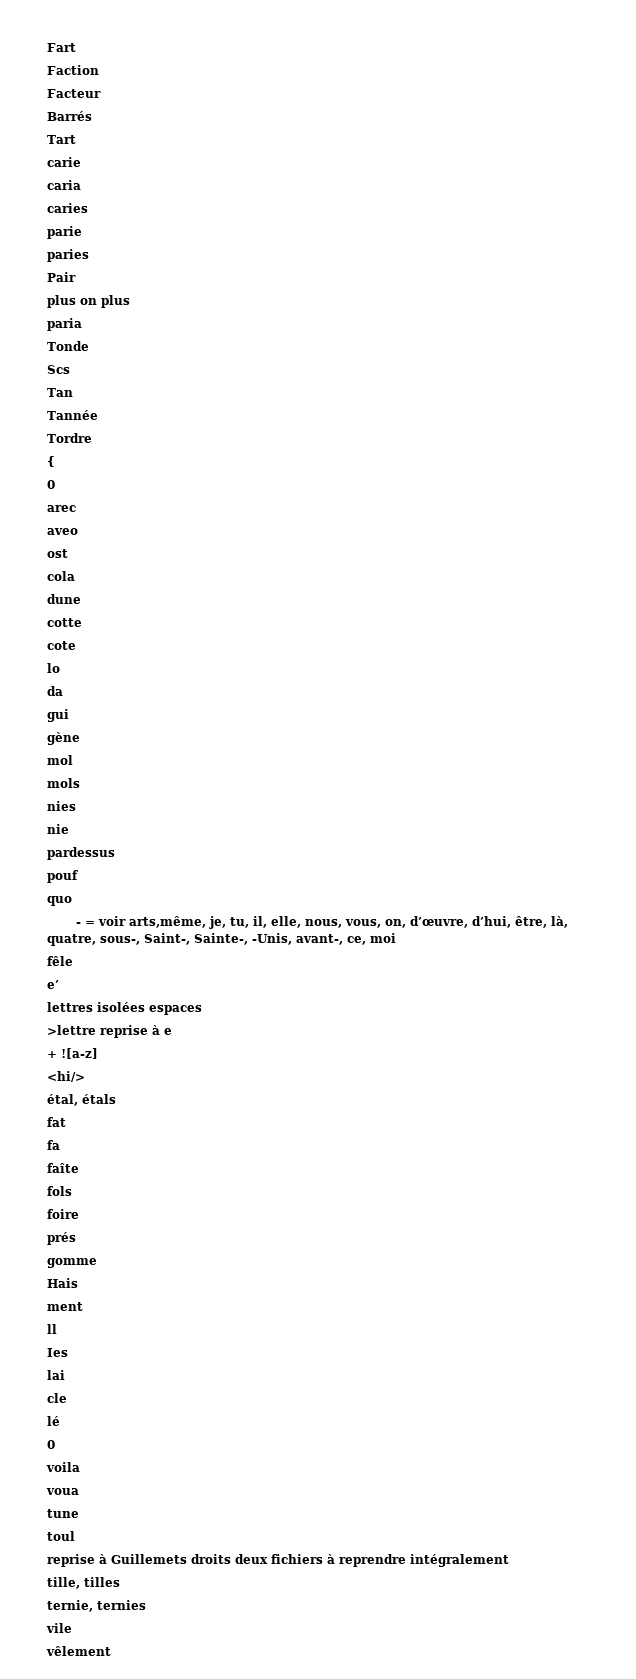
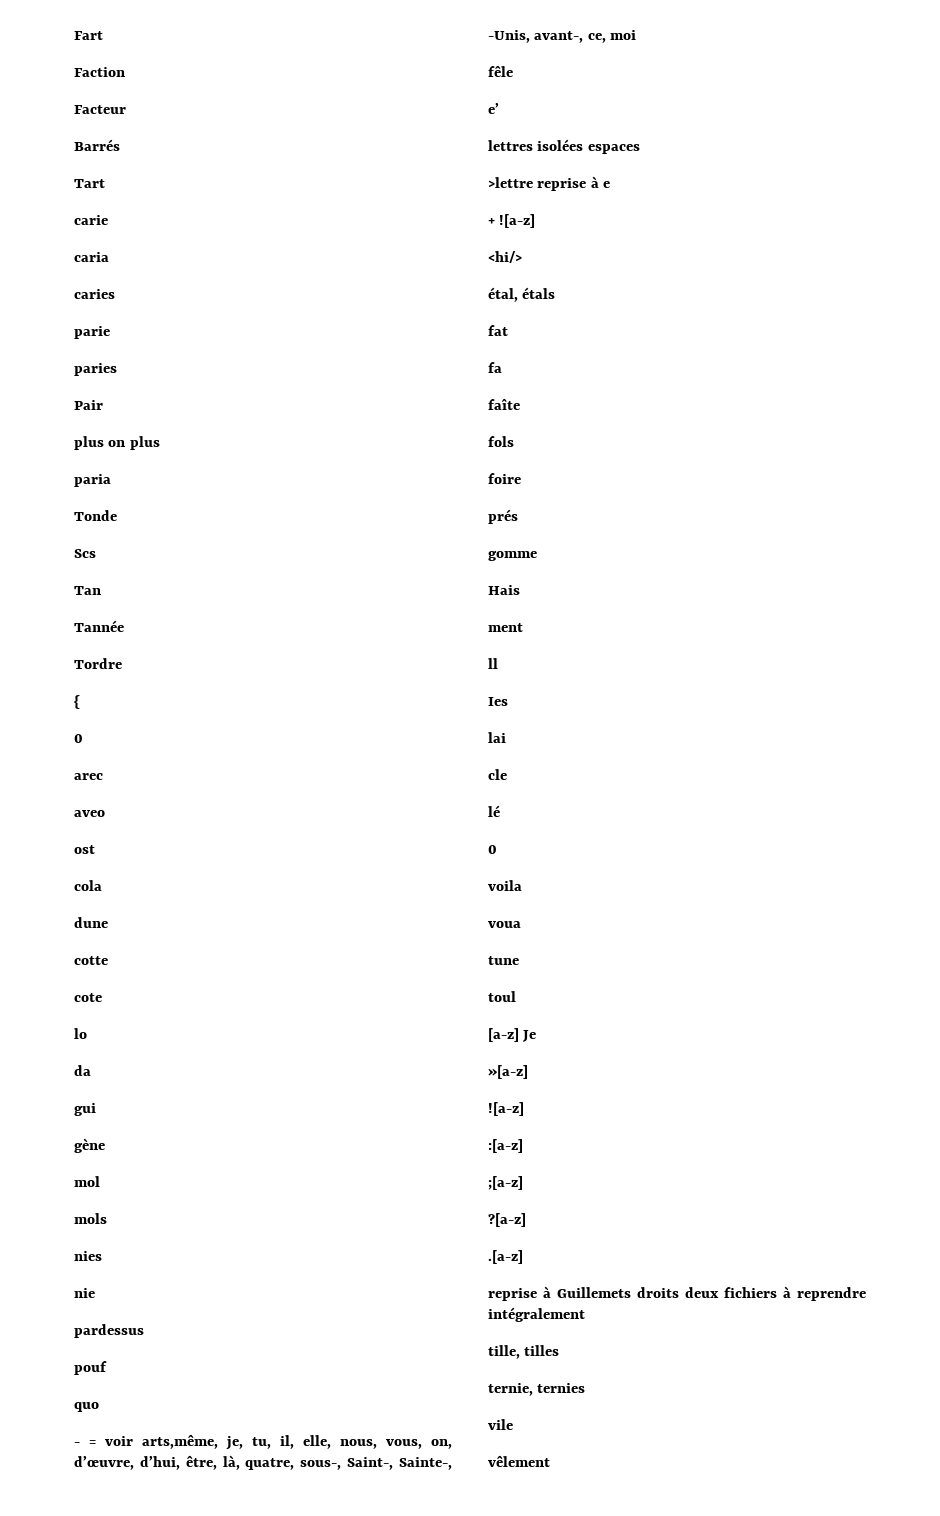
(75, 1536) none -> [488,1028,537,1042] [488,1065,528,1079] [488,1102,524,1116] [488,1139,523,1153] [488,1176,523,1190] [488,1213,526,1227] [488,1250,523,1264] // [a-z] Je // »[a-z] // ![a-z] // :[a-z] // ;[a-z] // ?[a-z] // .[a-z]

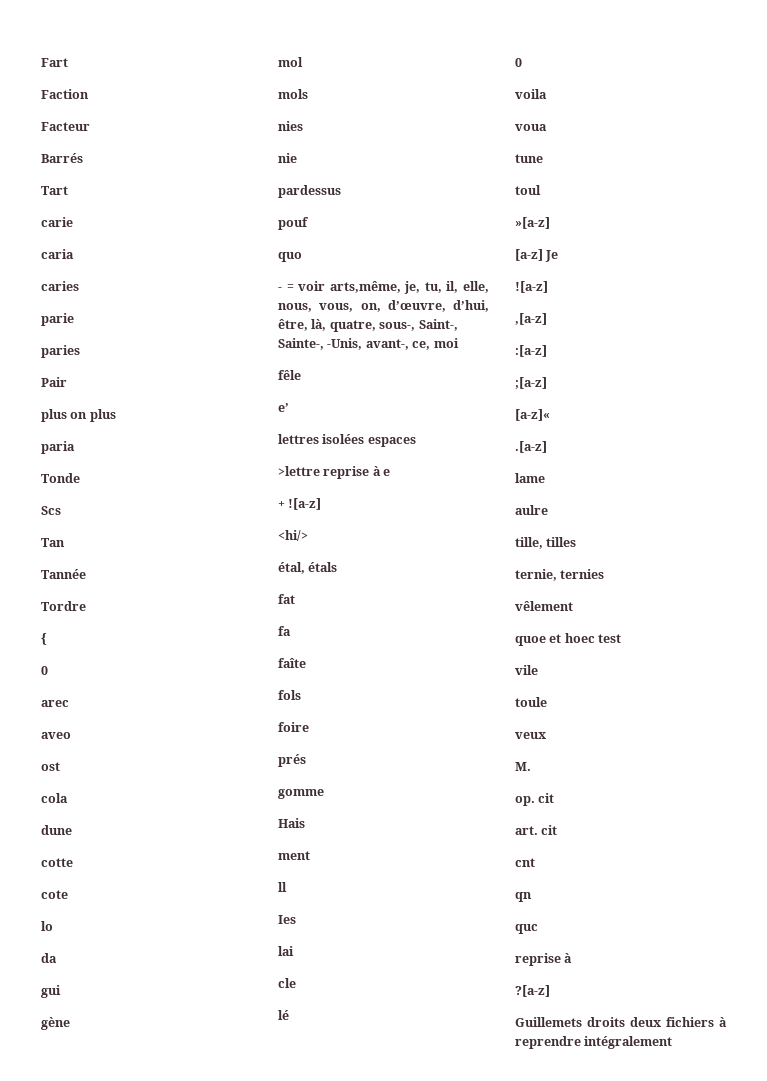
(516, 996) none -> [515,217,550,229] // »[a-z]
[488,1065,528,1079] [488,1102,524,1116] »[a-z] // ![a-z] -> [515,281,548,293] [515,313,547,325] ![a-z] // ,[a-z]
[488,1213,526,1227] ?[a-z] -> [515,409,550,421] [a-z]«
[488,1286,551,1301] // reprise à -> [515,473,545,483] [515,505,548,515] [515,537,577,549] [515,569,605,581] [515,601,573,611] [515,633,622,646] [515,665,538,675] [515,697,547,707] [515,732,546,739] [515,762,531,771] [515,793,555,806] [515,825,558,835] [515,858,535,867] [515,892,532,902] [515,924,538,934] [515,953,573,966] [515,985,550,997] // lame // aulre // tille, tilles // ternie, ternies // vêlement // quoe et hoec test // vile // toule // veux // M. // op. cit // art. cit // cnt // qn // quc // reprise à // ?[a-z] //
[488,1345,560,1359] [488,1383,586,1396] [488,1419,513,1430] [488,1455,550,1467] // tille, tilles // ternie, ternies // vile // vêlement -> (673, 1042) none

